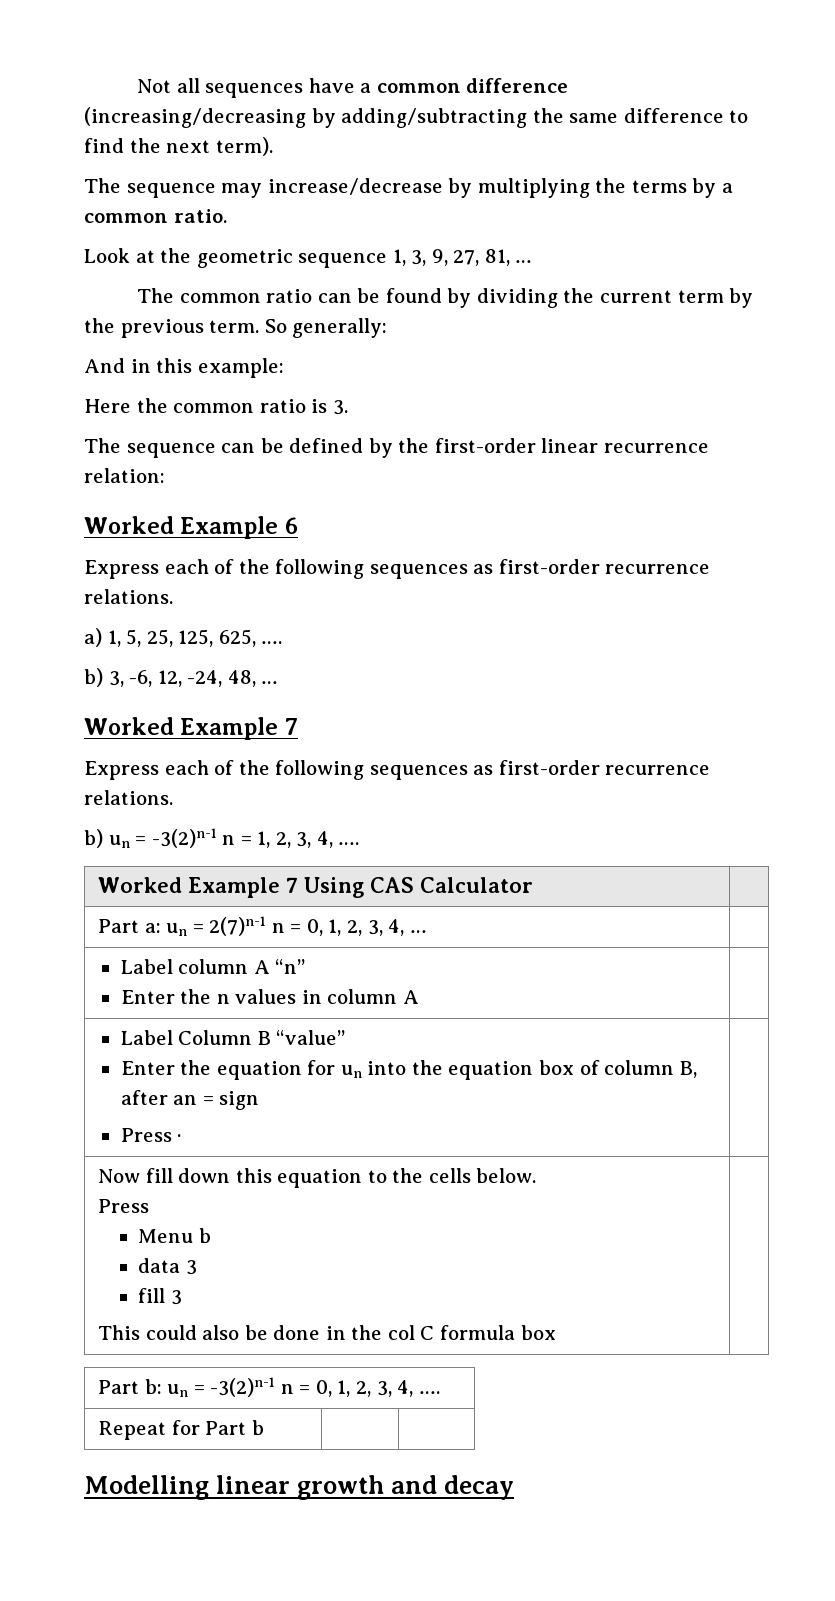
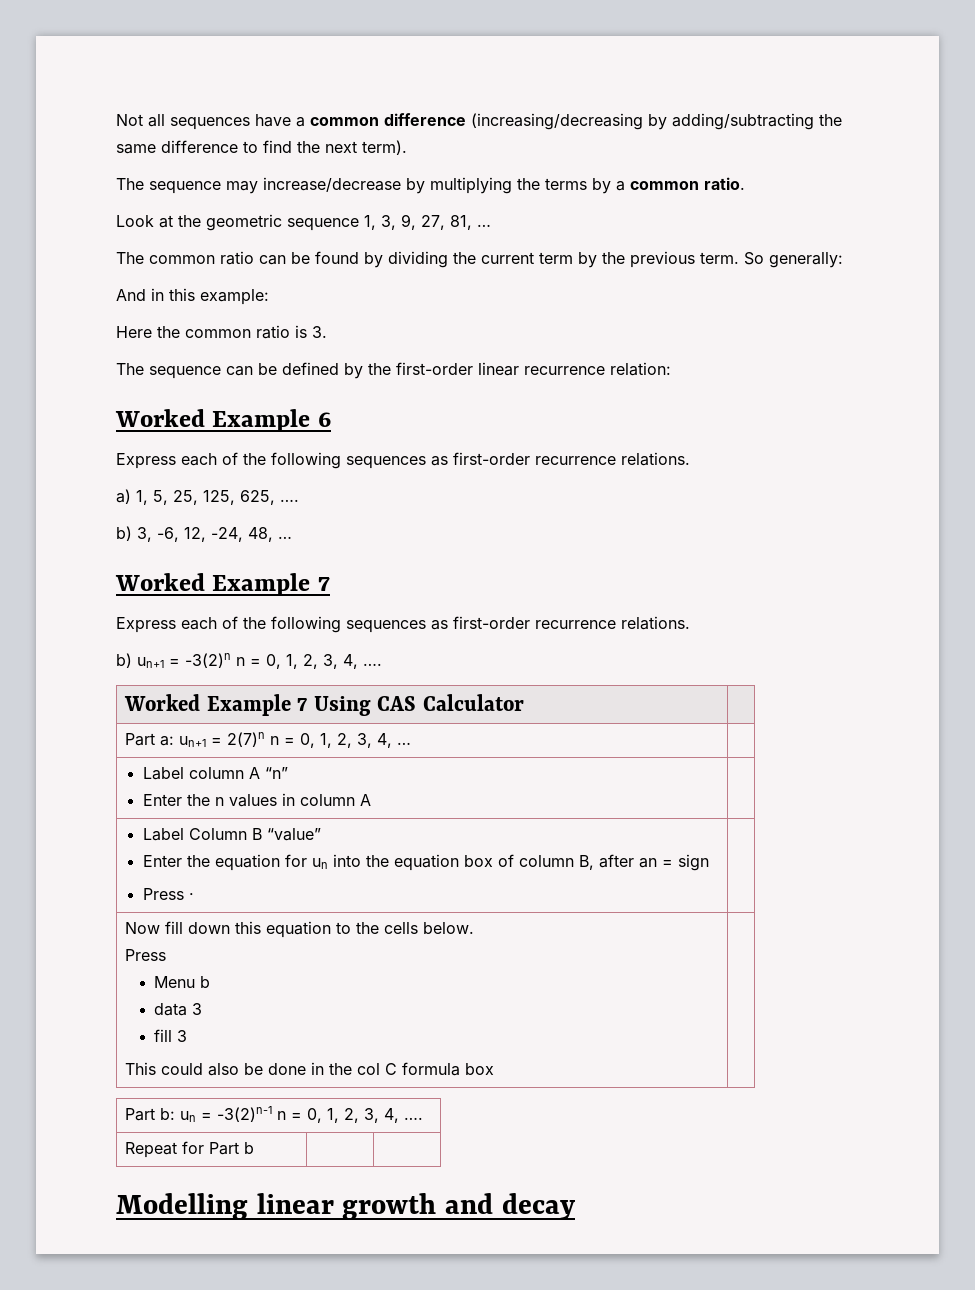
[108,828,252,848] un = -3(2)n-1 n = -> [137,653,281,669] un+1 = -3(2)n n = 0,
[166,916,267,936] un = 2(7)n-1 -> [179,732,266,747] un+1 = 2(7)n

